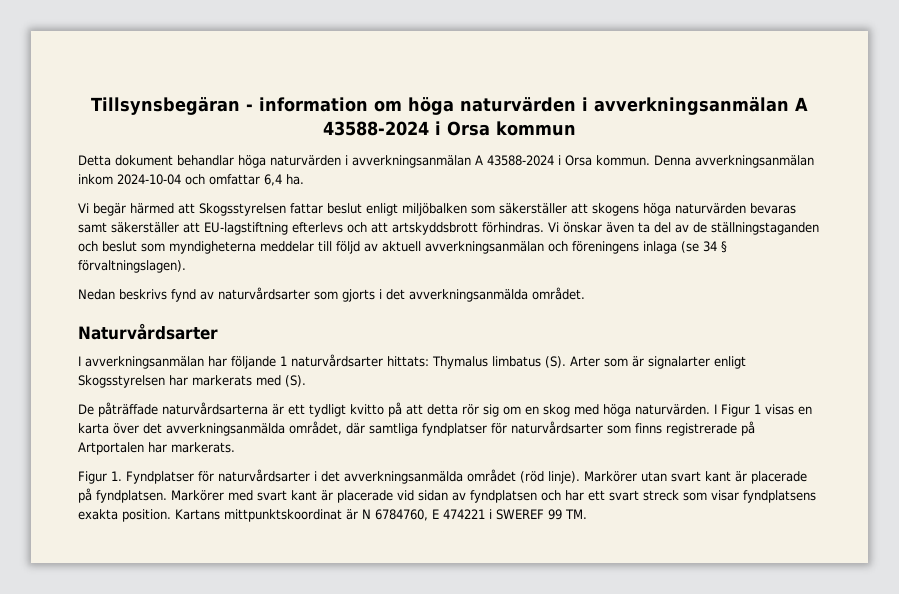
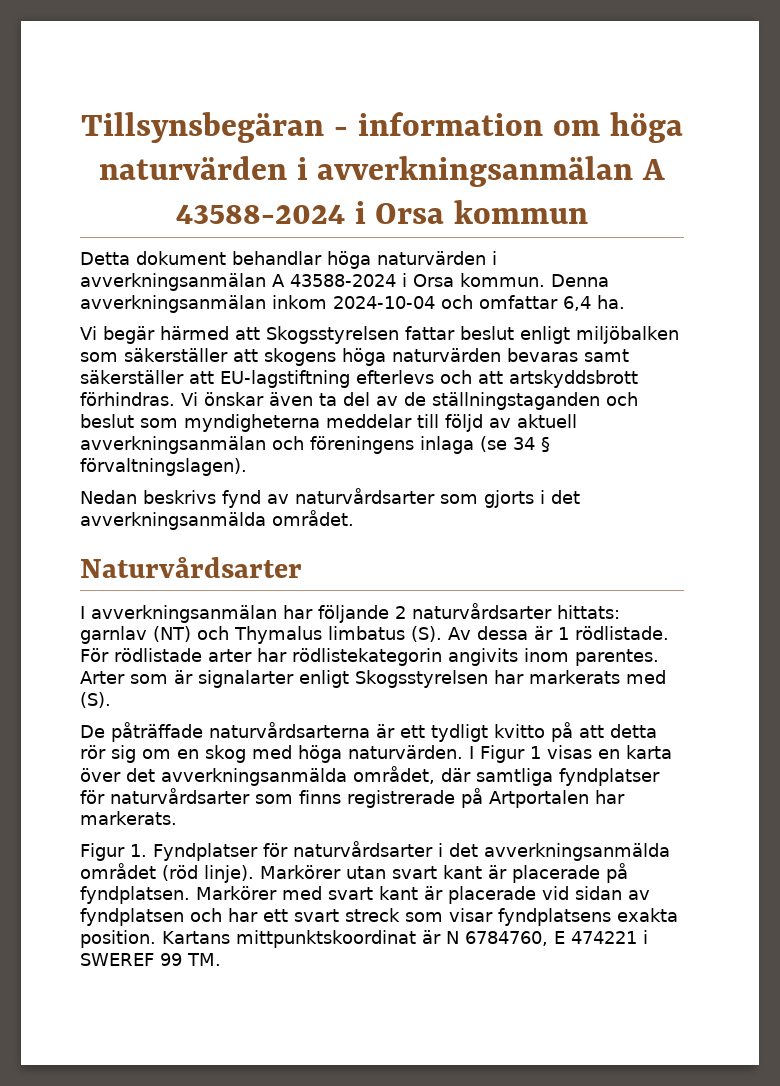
[280,356,287,366] 1 -> [395,606,406,619] 2
[432,356,566,369] Thymalus limbatus (S). -> [80,626,669,644] [80,648,659,666] garnlav (NT) och Thymalus limbatus (S). Av dessa är 1 rödlistade. För rödlistade arter har rödlistekategorin angivits inom parentes.

